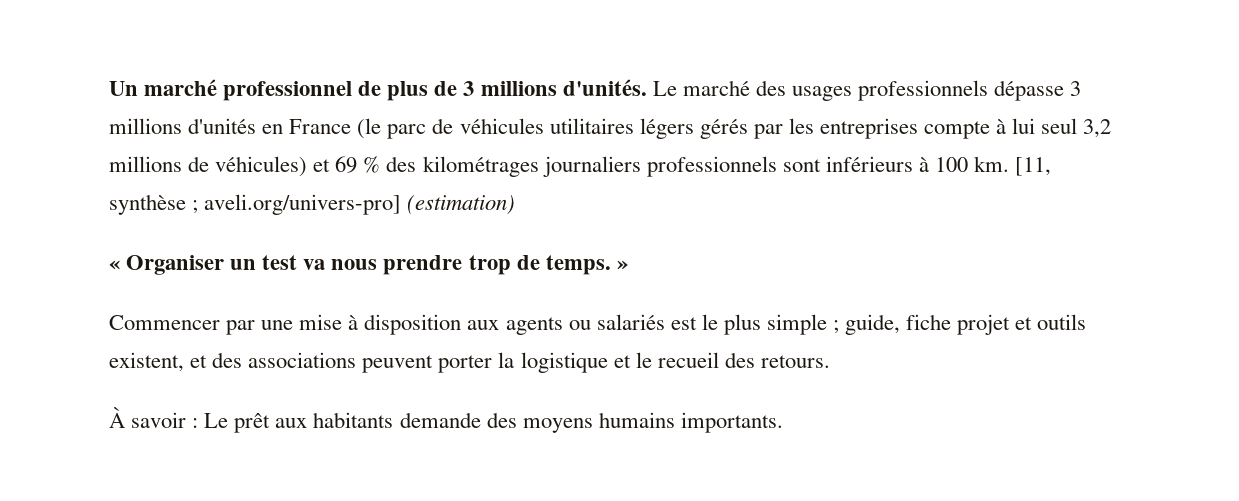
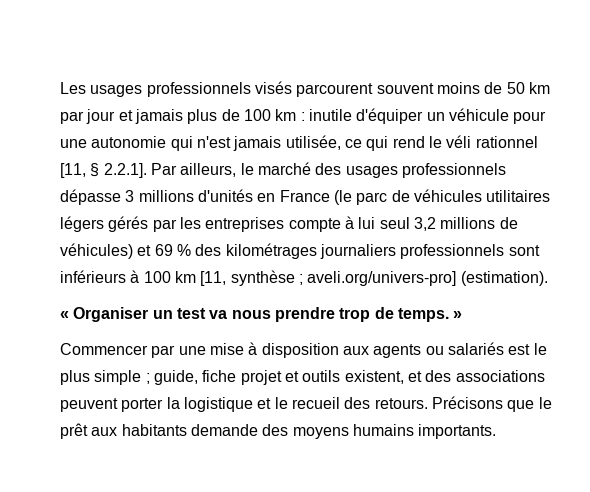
[109,79,677,101] Un marché professionnel de plus de 3 millions d'unités. Le -> [60,81,550,97] [60,108,547,124] [60,135,538,151] [60,163,254,178] Les usages professionnels visés parcourent souvent moins de 50 km par jour et jamais plus de 100 km : inutile d'équiper un véhicule pour une autonomie qui n'est jamais utilisée, ce qui rend le véli rationnel [11, § 2.2.1]. Par ailleurs, le
[974,156,1010,172] km. -> [174,271,196,283] km
[407,195,516,215] (estimation) -> [460,271,548,286] (estimation).
[109,406,229,428] // À savoir : Le -> [431,396,552,412] Précisons que le

